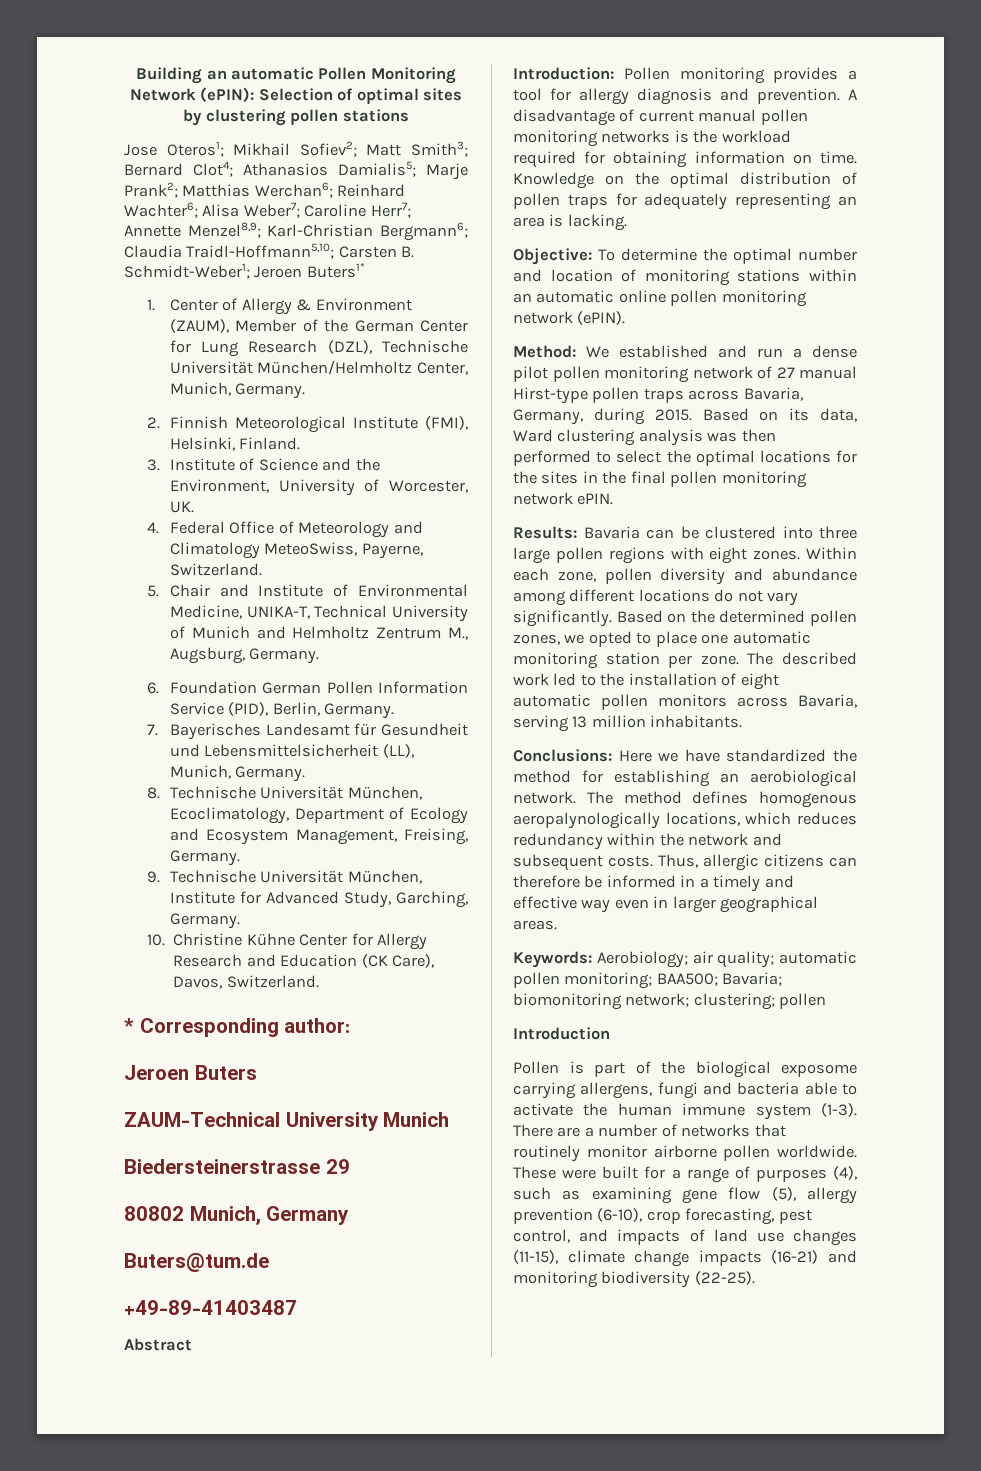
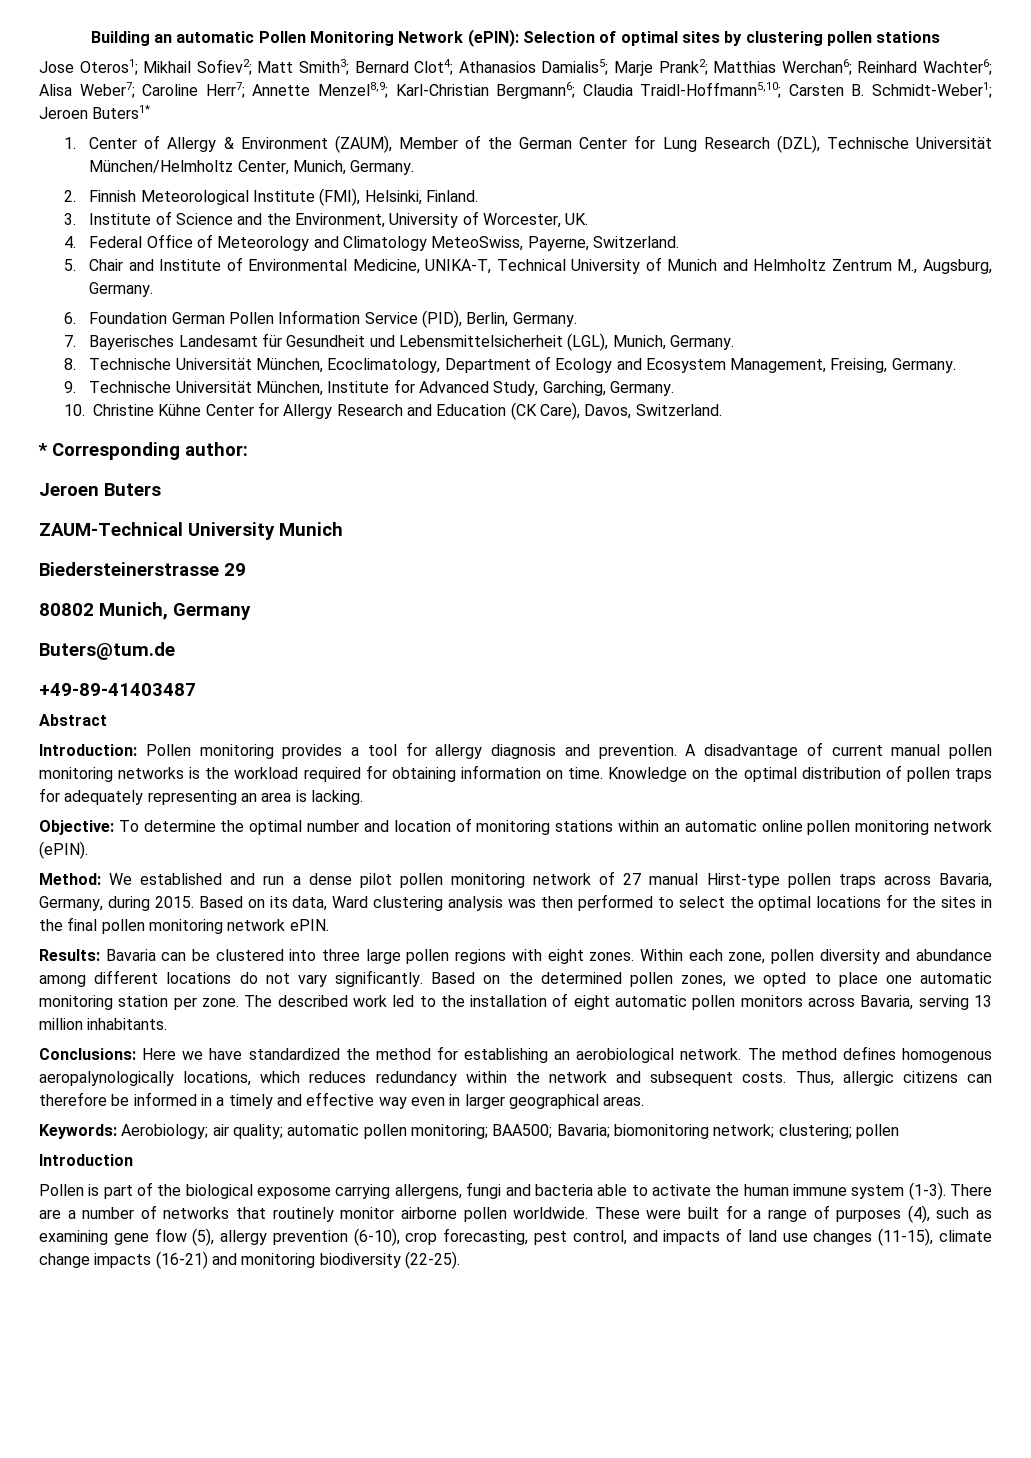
[382,744,414,758] (LL), -> [567,333,609,351] (LGL),

